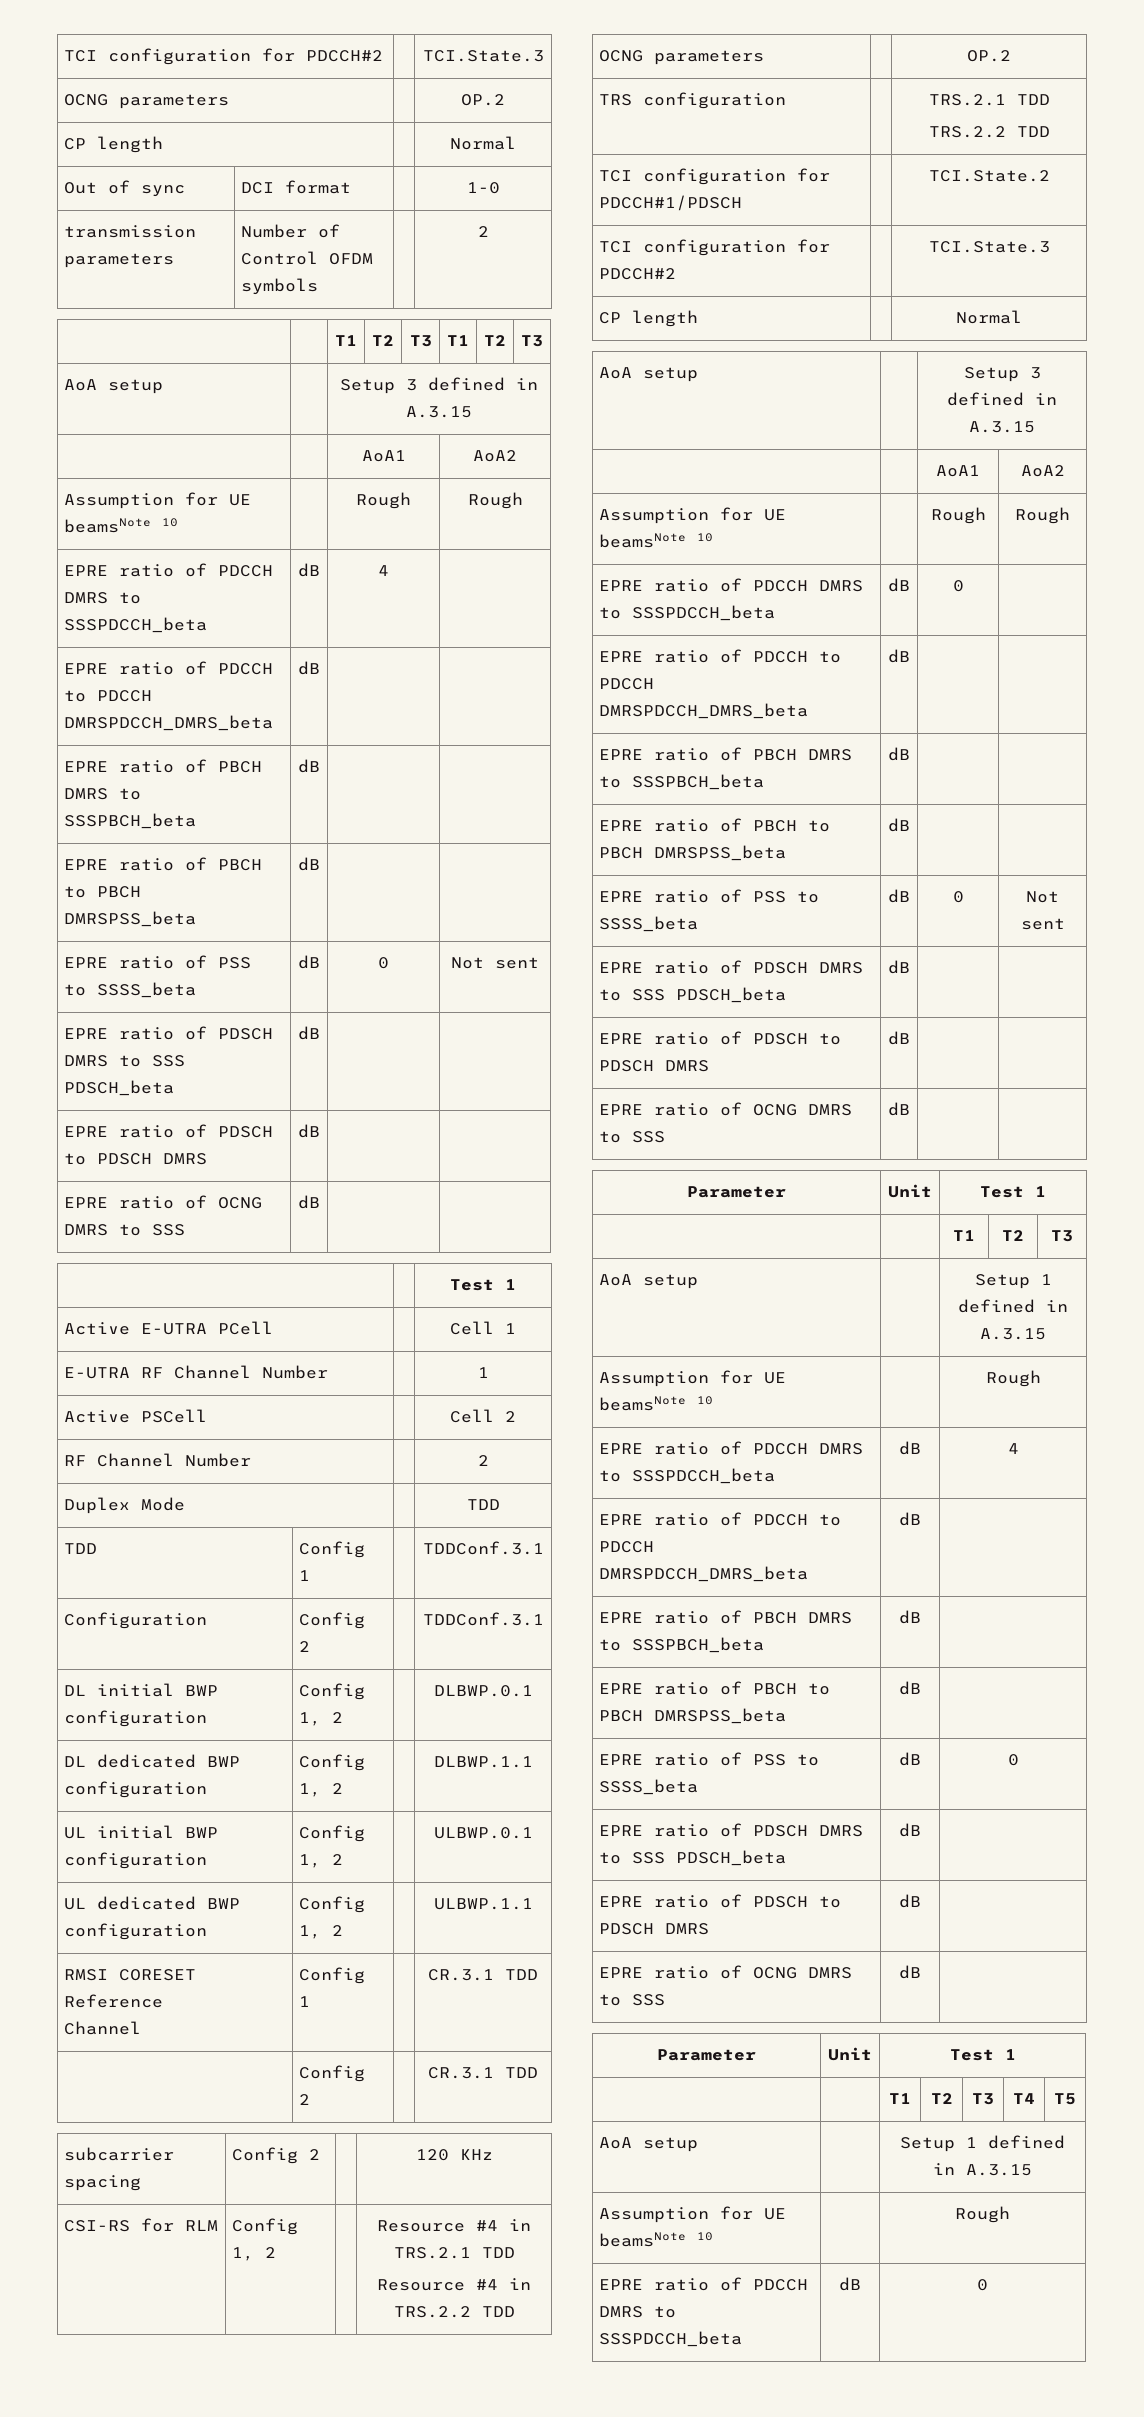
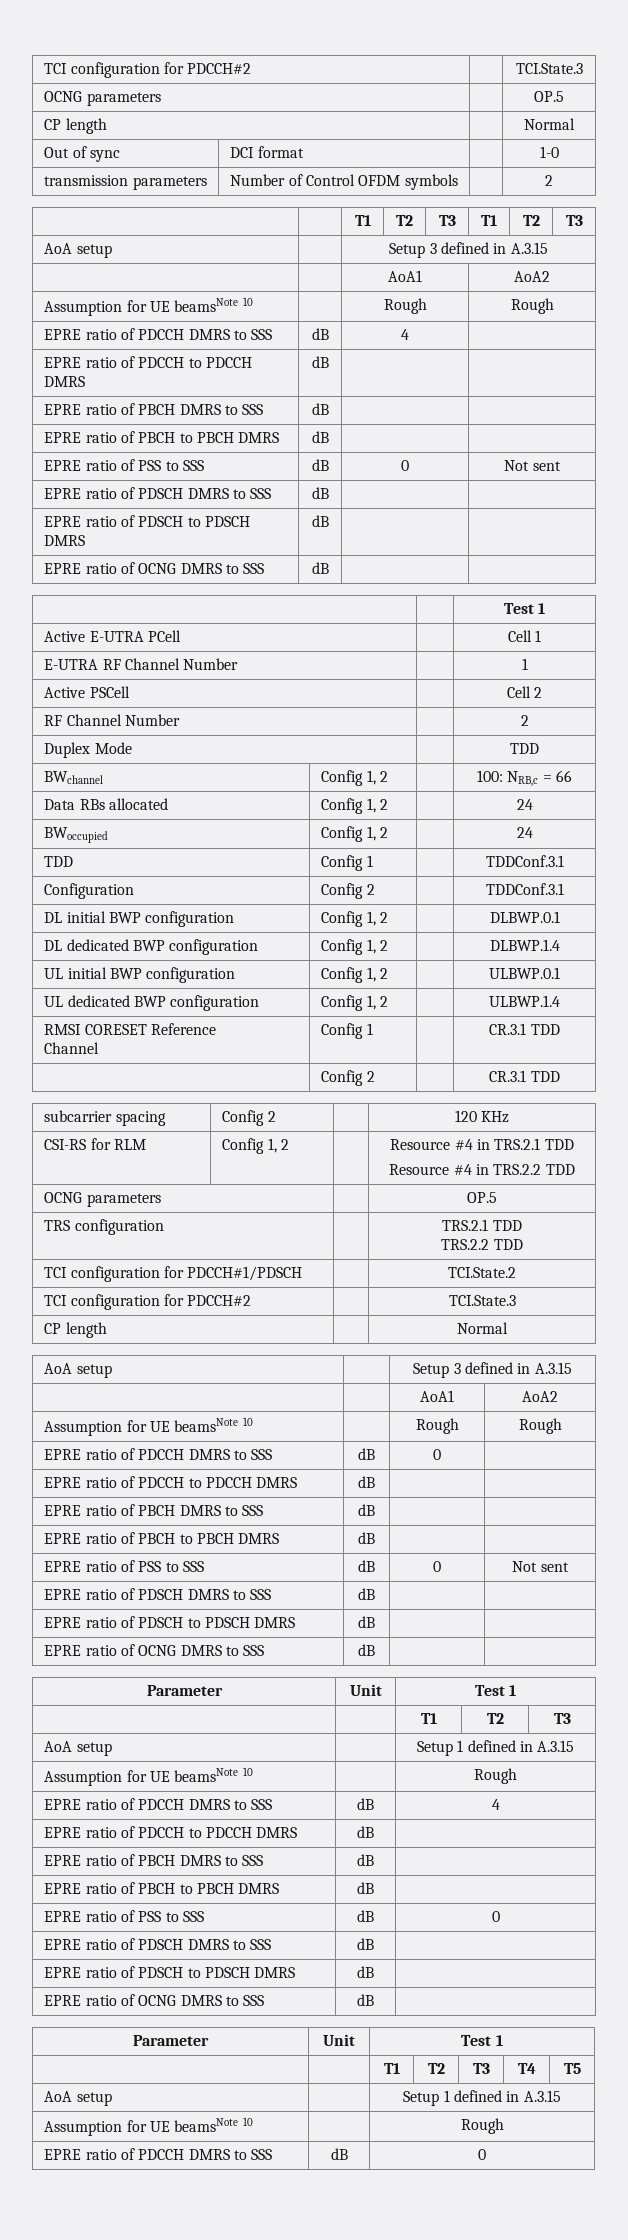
[461,94,505,106] OP.2 -> [534,91,564,102] OP.5
[64,617,208,633] SSSPDCCH_beta -> [251,329,273,340] SSS
[64,715,274,731] [298,661,320,675] [64,759,263,773] [64,788,142,800] [64,813,197,829] [298,759,320,773] [64,857,263,871] [64,886,142,898] [64,911,197,927] [298,857,320,871] [64,955,252,969] [64,982,197,998] DMRSPDCCH_DMRS_beta | dB | | // EPRE ratio of PBCH DMRS to SSSPBCH_beta | dB | | // EPRE ratio of PBCH to PBCH DMRSPSS_beta | dB | | // EPRE ratio of PSS to SSSS_beta -> [44,376,86,387] [311,356,329,368] [44,403,264,415] [311,403,329,415] [44,431,280,443] [311,431,329,443] [44,459,204,471] DMRS | dB | | // EPRE ratio of PBCH DMRS to SSS | dB | | // EPRE ratio of PBCH to PBCH DMRS | dB | | // EPRE ratio of PSS to SSS
[64,1080,175,1096] PDSCH_beta -> (272, 493) none
(500, 1504) none -> [44,771,104,784] [321,770,388,786] [477,770,572,786] [44,798,168,810] [321,798,388,814] [516,799,533,810] [44,827,109,843] [321,826,388,842] [516,827,533,838] // BWchannel | Config 1, 2 | | 100: NRB,c = 66 // Data RBs allocated | Config 1, 2 | | 24 // BWoccupied | Config 1, 2 | | 24
[433,1756,533,1768] DLBWP.1.1 -> [489,939,560,951] DLBWP.1.4
[433,1898,533,1910] ULBWP.1.1 -> [489,995,560,1007] ULBWP.1.4
[967,50,1011,62] OP.2 -> [467,1192,497,1203] OP.5
[632,605,776,621] SSSPDCCH_beta -> [251,1449,273,1460] SSS
[599,703,809,719] [888,649,910,663] [599,747,853,761] [599,774,765,790] [888,747,910,761] [599,818,831,832] [599,845,787,861] [888,818,910,832] [599,889,820,903] [599,916,699,932] DMRSPDCCH_DMRS_beta | dB | | // EPRE ratio of PBCH DMRS to SSSPBCH_beta | dB | | // EPRE ratio of PBCH to PBCH DMRSPSS_beta | dB | | // EPRE ratio of PSS to SSSS_beta -> [256,1477,298,1488] [358,1476,375,1488] [44,1504,264,1516] [358,1504,375,1516] [44,1532,280,1544] [358,1532,375,1544] [44,1560,204,1572] DMRS | dB | | // EPRE ratio of PBCH DMRS to SSS | dB | | // EPRE ratio of PBCH to PBCH DMRS | dB | | // EPRE ratio of PSS to SSS
[676,987,787,1003] PDSCH_beta -> (272, 1594) none
[632,1468,776,1484] SSSPDCCH_beta -> [251,1799,273,1810] SSS
[599,1566,809,1582] DMRSPDCCH_DMRS_beta -> [256,1827,298,1838] DMRS
[632,1637,765,1653] SSSPBCH_beta -> [242,1855,264,1866] SSS
[654,1708,787,1724] DMRSPSS_beta -> [238,1883,280,1894] DMRS
[599,1779,699,1795] SSSS_beta -> [182,1911,204,1922] SSS
[676,1850,787,1866] PDSCH_beta -> (272, 1944) none
[599,2331,743,2347] SSSPDCCH_beta -> [251,2149,273,2160] SSS

